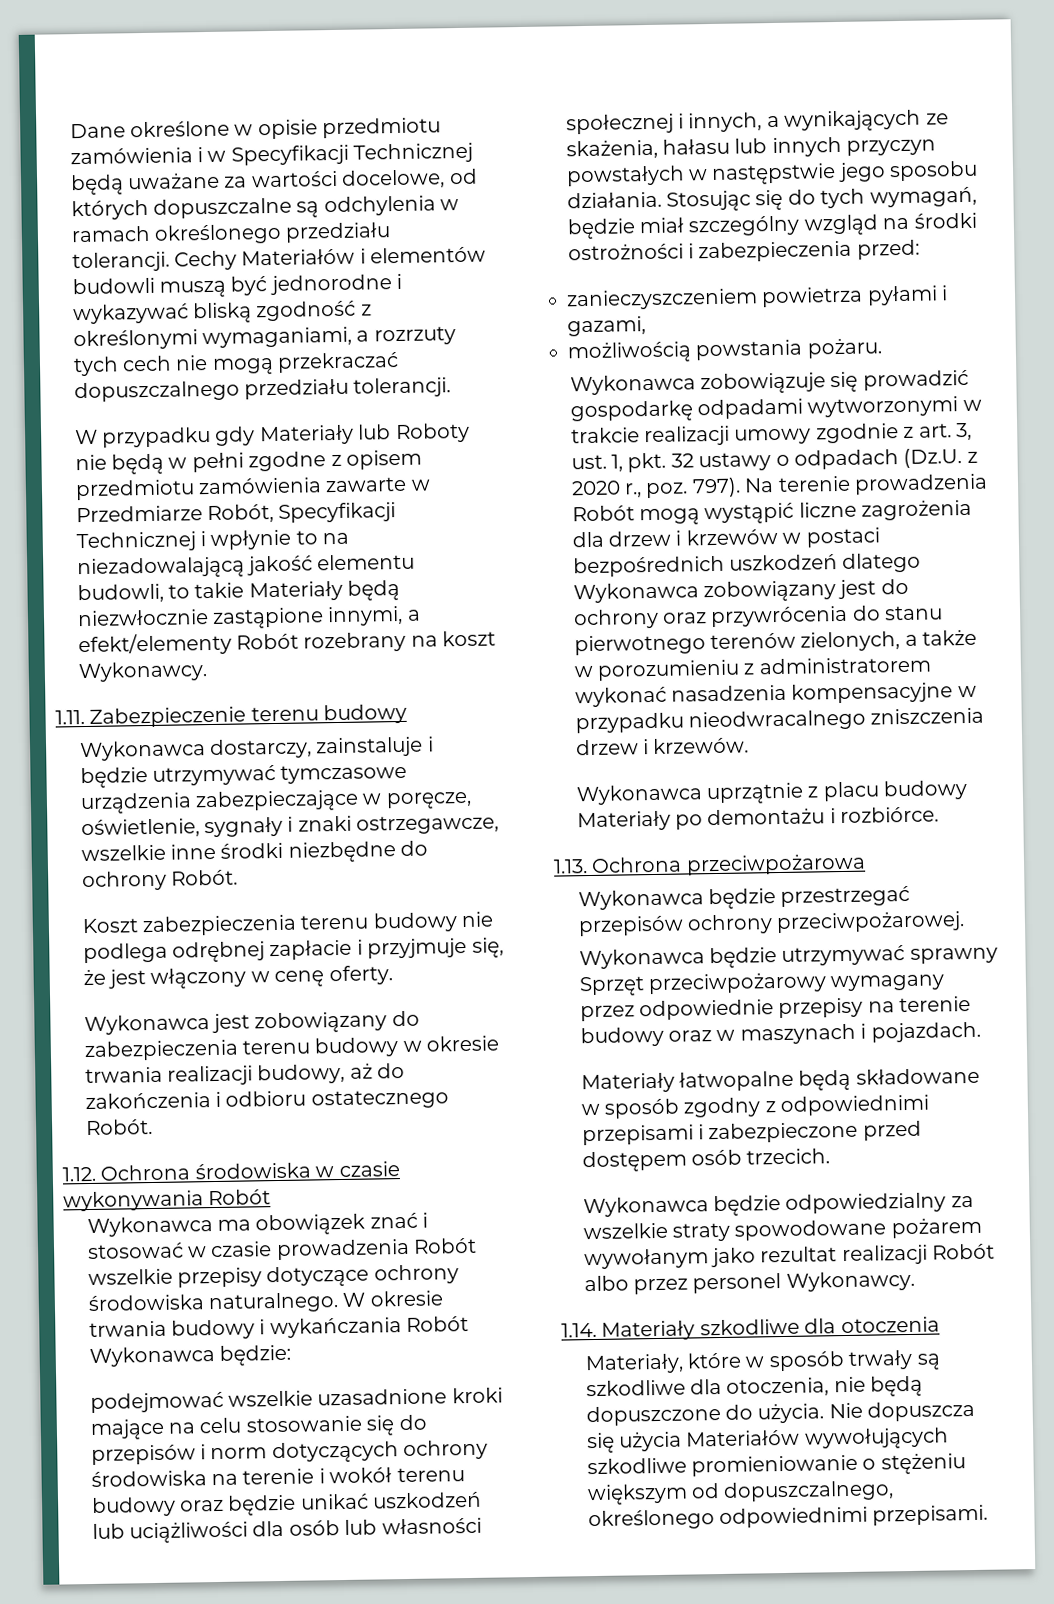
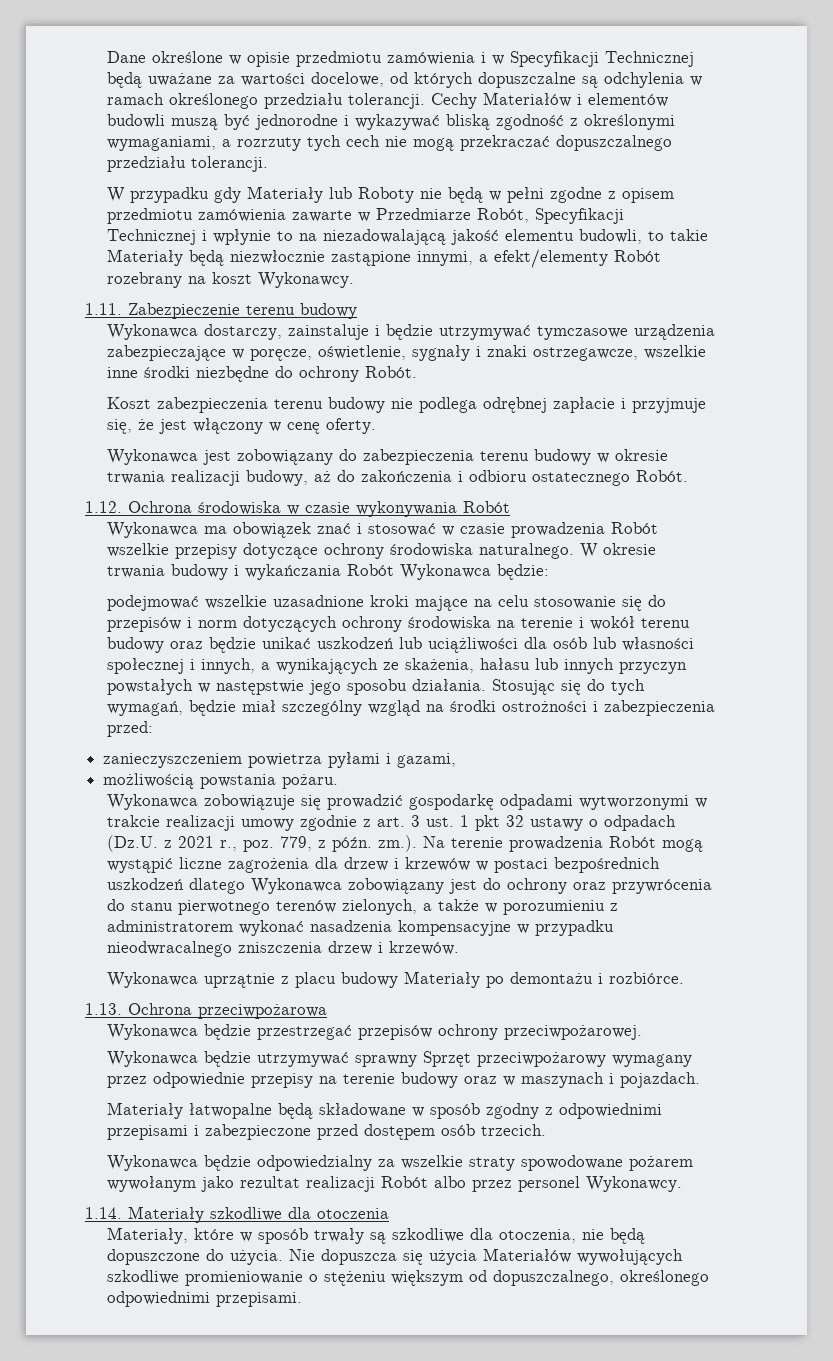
[955,422,972,441] [570,452,667,473] 3, ust. 1, pkt. -> [411,815,501,831] 3 ust. 1 pkt
[570,480,621,496] 2020 -> [178,836,215,848] 2021
[691,477,741,498] 797). -> [280,835,418,852] 779, z późn. zm.).

